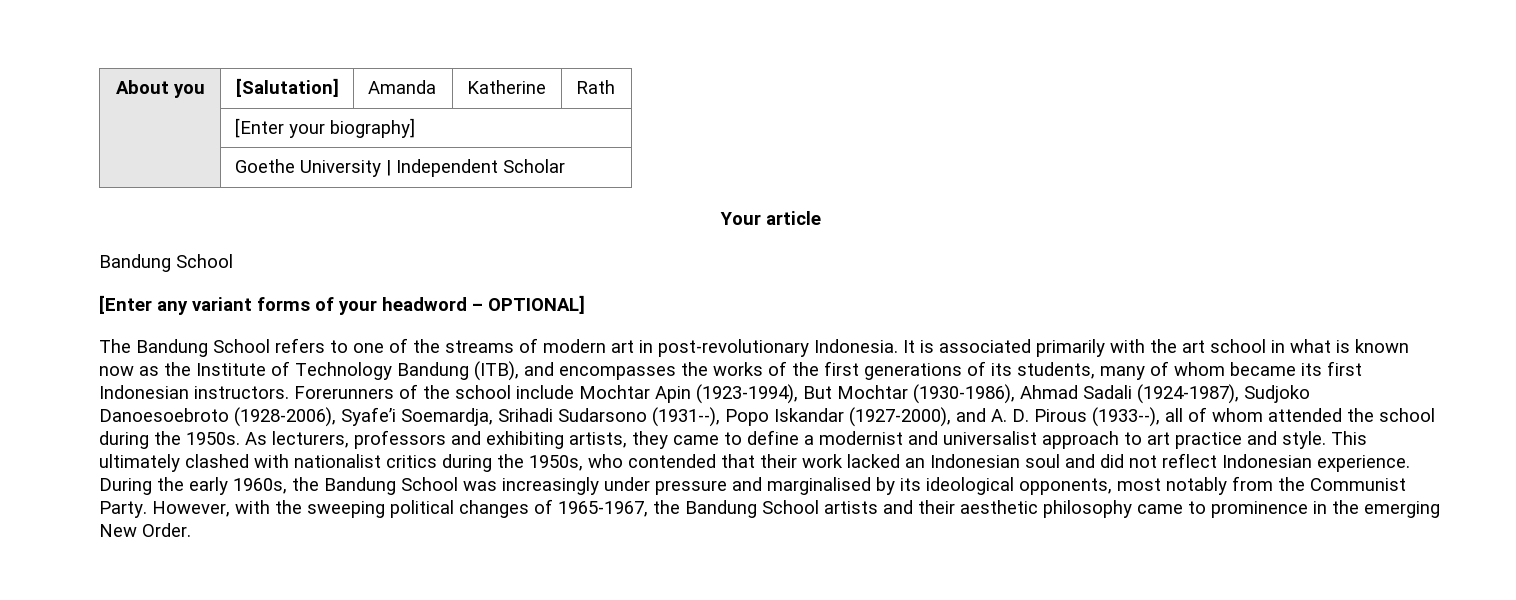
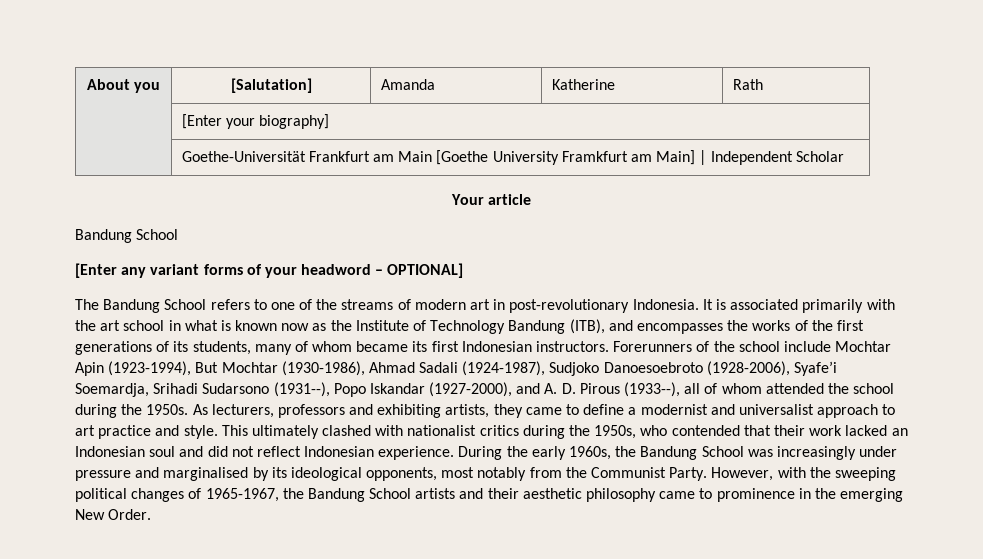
[234,159,381,177] Goethe University -> [181,150,696,165] Goethe-Universität Frankfurt am Main [Goethe University Framkfurt am Main]

